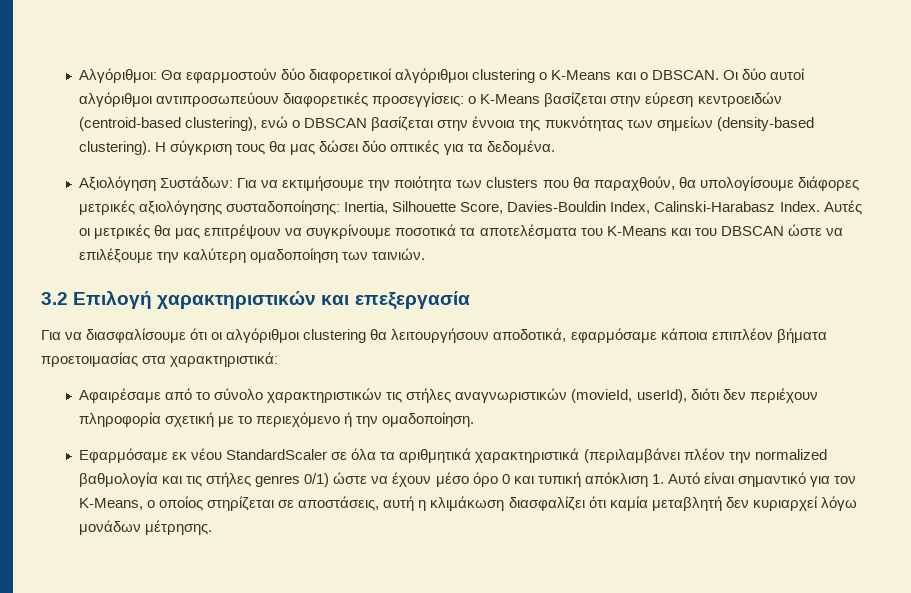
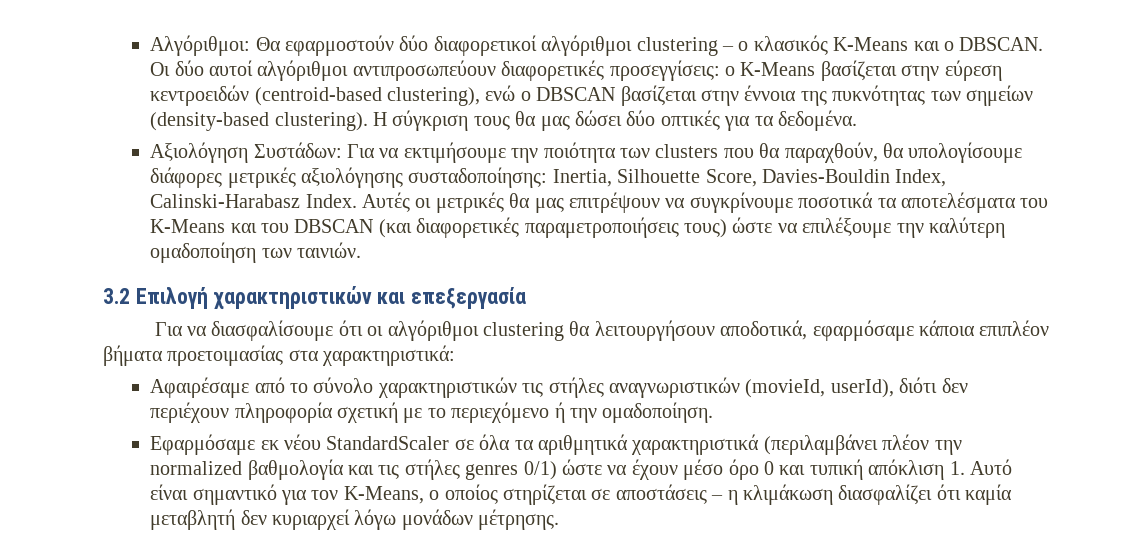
[539,72,548,80] ο -> [721,35,828,55] – ο κλασικός
(784, 231) none -> [378,217,727,238] (και διαφορετικές παραμετροποιήσεις τους)
[298,496,415,511] αποστάσεις, αυτή -> [615,484,724,504] αποστάσεις –

